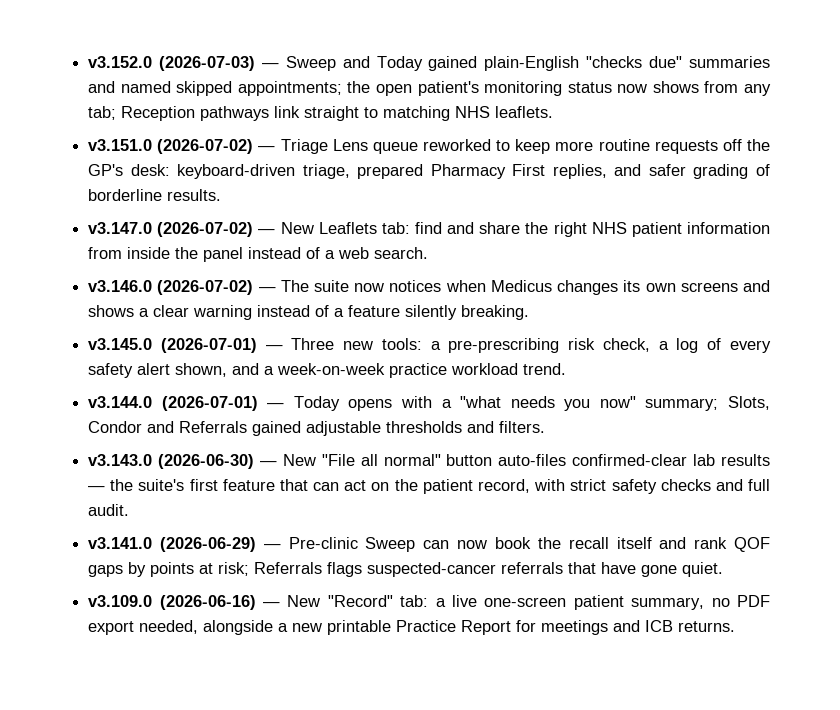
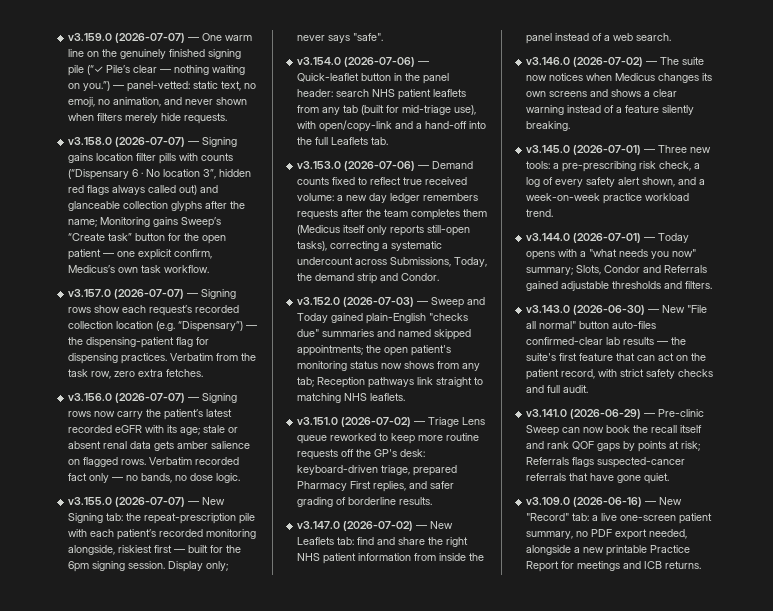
(88, 62) none -> [68,33,253,43] [68,49,242,59] [68,65,246,76] [68,81,257,92] [68,97,248,107] [68,113,228,124] [68,137,238,147] [68,153,234,164] [68,169,252,180] [68,185,219,195] [68,201,246,212] [68,217,222,228] [68,233,227,244] [68,249,213,260] [68,265,210,273] [68,289,237,299] [68,305,240,316] [68,321,258,332] [68,337,210,348] [68,353,257,364] [68,369,204,379] [68,393,238,403] [68,409,233,420] [68,425,239,435] [68,441,251,451] [68,457,240,467] [68,473,241,483] [68,497,226,507] [68,513,256,524] [68,529,257,540] [68,545,242,555] [68,561,229,572] [297,33,384,43] [297,57,430,67] [297,73,450,84] [297,89,467,100] [297,105,477,115] [297,120,487,132] [297,137,389,145] [297,161,474,171] [297,177,468,185] [297,193,479,203] [297,209,488,220] [297,225,471,236] [297,241,443,251] [297,257,488,267] [297,273,440,284] v3.159.0 (2026-07-07) — One warm line on the genuinely finished signing pile (“✓ Pile’s clear — nothing waiting on you.”) — panel-vetted: static text, no emoji, no animation, and never shown when filters merely hide requests. // v3.158.0 (2026-07-07) — Signing gains location filter pills with counts (“Dispensary 6 · No location 3”, hidden red flags always called out) and glanceable collection glyphs after the name; Monitoring gains Sweep’s “Create task” button for the open patient — one explicit confirm, Medicus’s own task workflow. // v3.157.0 (2026-07-07) — Signing rows show each request’s recorded collection location (e.g. “Dispensary”) — the dispensing-patient flag for dispensing practices. Verbatim from the task row, zero extra fetches. // v3.156.0 (2026-07-07) — Signing rows now carry the patient’s latest recorded eGFR with its age; stale or absent renal data gets amber salience on flagged rows. Verbatim recorded fact only — no bands, no dose logic. // v3.155.0 (2026-07-07) — New Signing tab: the repeat-prescription pile with each patient’s recorded monitoring alongside, riskiest first — built for the 6pm signing session. Display only; never says "safe". // v3.154.0 (2026-07-06) — Quick-leaflet button in the panel header: search NHS patient leaflets from any tab (built for mid-triage use), with open/copy-link and a hand-off into the full Leaflets tab. // v3.153.0 (2026-07-06) — Demand counts fixed to reflect true received volume: a new day ledger remembers requests after the team completes them (Medicus itself only reports still-open tasks), correcting a systematic undercount across Submissions, Today, the demand strip and Condor. //

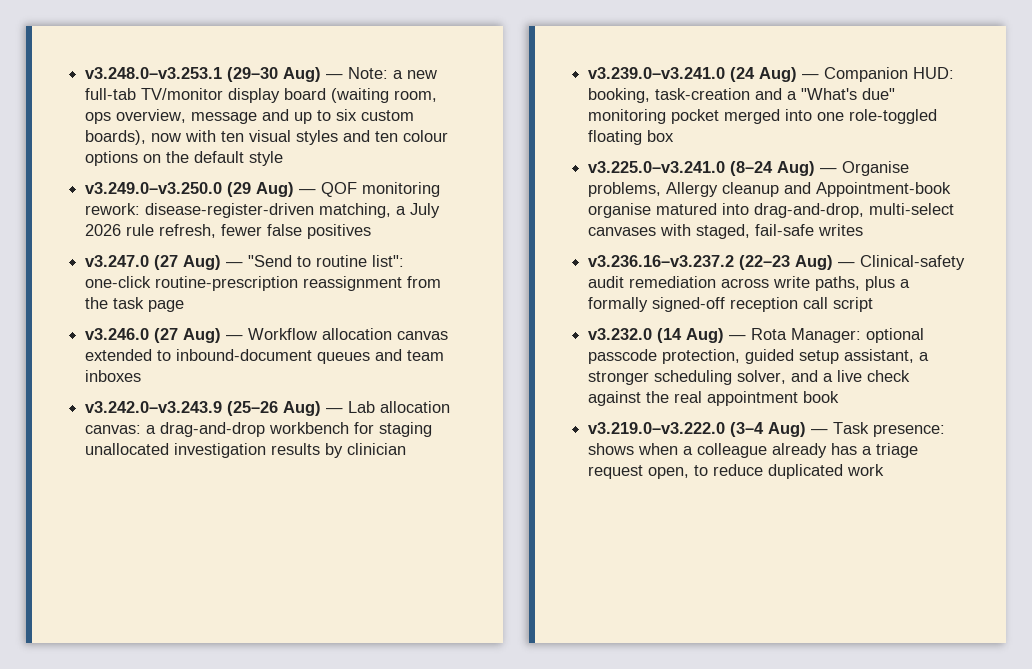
[68,33,253,43] [68,49,242,59] [68,65,246,76] [68,81,257,92] [68,97,248,107] [68,113,228,124] [68,137,238,147] [68,153,234,164] [68,169,252,180] [68,185,219,195] [68,201,246,212] [68,217,222,228] [68,233,227,244] [68,249,213,260] [68,265,210,273] [68,289,237,299] [68,305,240,316] [68,321,258,332] [68,337,210,348] [68,353,257,364] [68,369,204,379] [68,393,238,403] [68,409,233,420] [68,425,239,435] [68,441,251,451] [68,457,240,467] [68,473,241,483] [68,497,226,507] [68,513,256,524] [68,529,257,540] [68,545,242,555] [68,561,229,572] [297,33,384,43] [297,57,430,67] [297,73,450,84] [297,89,467,100] [297,105,477,115] [297,120,487,132] [297,137,389,145] [297,161,474,171] [297,177,468,185] [297,193,479,203] [297,209,488,220] [297,225,471,236] [297,241,443,251] [297,257,488,267] [297,273,440,284] [297,297,486,308] [297,313,469,324] [297,329,472,340] [297,345,452,356] [297,361,481,371] [297,377,484,388] [297,393,406,403] [297,417,486,427] [297,433,480,444] [297,449,426,460] [297,465,458,476] [297,481,455,492] [297,497,433,507] [297,521,454,531] [297,537,469,547] [297,553,485,564] [526,33,672,44] [526,57,705,67] [526,73,713,83] [526,89,678,97] [526,105,695,115] [526,121,571,131] [526,145,712,155] [526,161,701,172] [526,177,706,187] [526,193,690,204] [526,209,554,217] [526,233,690,243] [526,249,697,260] [526,265,708,275] [526,281,713,291] [526,305,708,315] [526,321,657,329] [526,337,687,345] [526,353,707,361] [526,369,714,380] [526,385,589,393] [526,409,705,419] [526,425,703,436] [526,441,701,452] [526,457,686,468] [526,473,670,484] [526,497,683,507] [526,513,713,524] [526,529,688,540] [526,545,691,556] [526,561,702,572] v3.159.0 (2026-07-07) — One warm line on the genuinely finished signing pile (“✓ Pile’s clear — nothing waiting on you.”) — panel-vetted: static text, no emoji, no animation, and never shown when filters merely hide requests. // v3.158.0 (2026-07-07) — Signing gains location filter pills with counts (“Dispensary 6 · No location 3”, hidden red flags always called out) and glanceable collection glyphs after the name; Monitoring gains Sweep’s “Create task” button for the open patient — one explicit confirm, Medicus’s own task workflow. // v3.157.0 (2026-07-07) — Signing rows show each request’s recorded collection location (e.g. “Dispensary”) — the dispensing-patient flag for dispensing practices. Verbatim from the task row, zero extra fetches. // v3.156.0 (2026-07-07) — Signing rows now carry the patient’s latest recorded eGFR with its age; stale or absent renal data gets amber salience on flagged rows. Verbatim recorded fact only — no bands, no dose logic. // v3.155.0 (2026-07-07) — New Signing tab: the repeat-prescription pile with each patient’s recorded monitoring alongside, riskiest first — built for the 6pm signing session. Display only; never says "safe". // v3.154.0 (2026-07-06) — Quick-leaflet button in the panel header: search NHS patient leaflets from any tab (built for mid-triage use), with open/copy-link and a hand-off into the full Leaflets tab. // v3.153.0 (2026-07-06) — Demand counts fixed to reflect true received volume: a new day ledger remembers requests after the team completes them (Medicus itself only reports still-open tasks), correcting a systematic undercount across Submissions, Today, the demand strip and Condor. // v3.152.0 (2026-07-03) — Sweep and Today gained plain-English "checks due" summaries and named skipped appointments; the open patient's monitoring status now shows from any tab; Reception pathways link straight to matching NHS leaflets. // v3.151.0 (2026-07-02) — Triage Lens queue reworked to keep more routine requests off the GP's desk: keyboard-driven triage, prepared Pharmacy First replies, and safer grading of borderline results. // v3.147.0 (2026-07-02) — New Leaflets tab: find and share the right NHS patient information from inside the panel instead of a web search. // v3.146.0 (2026-07-02) — The suite now notices when Medicus changes its own screens and shows a clear warning instead of a feature silently breaking. // v3.145.0 (2026-07-01) — Three new tools: a pre-prescribing risk check, a log of every safety alert shown, and a week-on-week practice workload trend. // v3.144.0 (2026-07-01) — Today opens with a "what needs you now" summary; Slots, Condor and Referrals gained adjustable thresholds and filters. // v3.143.0 (2026-06-30) — New "File all normal" button auto-files confirmed-clear lab results — the suite's first feature that can act on the patient record, with strict safety checks and full audit. // v3.141.0 (2026-06-29) — Pre-clinic Sweep can now book the recall itself and rank QOF gaps by points at risk; Referrals flags suspected-cancer referrals that have gone quiet. // v3.109.0 (2026-06-16) — New "Record" tab: a live one-screen patient summary, no PDF export needed, alongside a new printable Practice Report for meetings and ICB returns. -> [85,67,438,82] [85,88,438,103] [85,109,415,124] [85,130,449,145] [85,151,284,166] [85,182,441,197] [85,203,441,218] [85,224,372,239] [85,255,405,270] [85,276,442,291] [85,297,185,312] [85,328,449,343] [85,349,445,364] [85,370,142,382] [85,401,451,416] [85,422,433,437] [85,443,407,458] [588,67,955,82] [588,88,896,103] [588,109,938,124] [588,130,675,145] [588,161,910,176] [588,182,952,197] [588,203,955,218] [588,224,864,239] [588,255,966,270] [588,276,911,291] [588,297,874,312] [588,328,925,343] [588,349,930,364] [588,370,911,385] [588,391,840,406] [588,422,946,437] [588,443,919,458] [588,464,885,479] v3.248.0–v3.253.1 (29–30 Aug) — Note: a new full-tab TV/monitor display board (waiting room, ops overview, message and up to six custom boards), now with ten visual styles and ten colour options on the default style // v3.249.0–v3.250.0 (29 Aug) — QOF monitoring rework: disease-register-driven matching, a July 2026 rule refresh, fewer false positives // v3.247.0 (27 Aug) — "Send to routine list": one-click routine-prescription reassignment from the task page // v3.246.0 (27 Aug) — Workflow allocation canvas extended to inbound-document queues and team inboxes // v3.242.0–v3.243.9 (25–26 Aug) — Lab allocation canvas: a drag-and-drop workbench for staging unallocated investigation results by clinician // v3.239.0–v3.241.0 (24 Aug) — Companion HUD: booking, task-creation and a "What's due" monitoring pocket merged into one role-toggled floating box // v3.225.0–v3.241.0 (8–24 Aug) — Organise problems, Allergy cleanup and Appointment-book organise matured into drag-and-drop, multi-select canvases with staged, fail-safe writes // v3.236.16–v3.237.2 (22–23 Aug) — Clinical-safety audit remediation across write paths, plus a formally signed-off reception call script // v3.232.0 (14 Aug) — Rota Manager: optional passcode protection, guided setup assistant, a stronger scheduling solver, and a live check against the real appointment book // v3.219.0–v3.222.0 (3–4 Aug) — Task presence: shows when a colleague already has a triage request open, to reduce duplicated work

